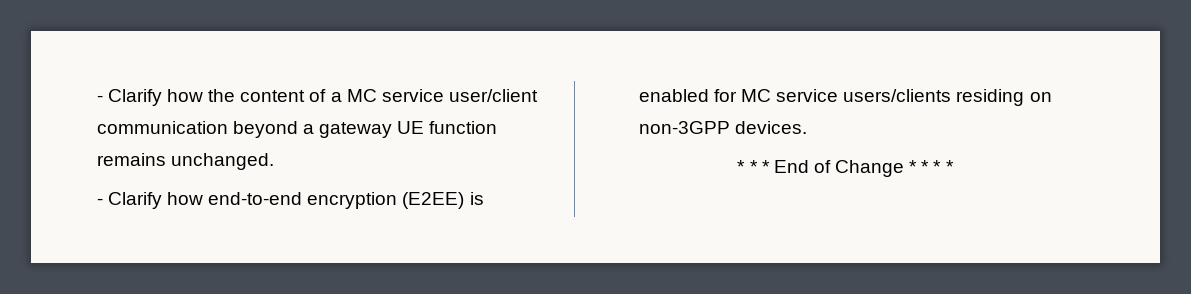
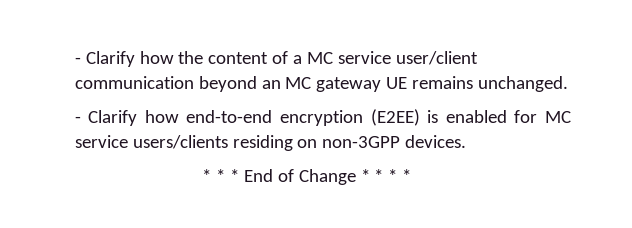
[303,124,315,134] a -> [261,77,312,89] an MC
[429,121,498,134] function -> (408, 83) none

